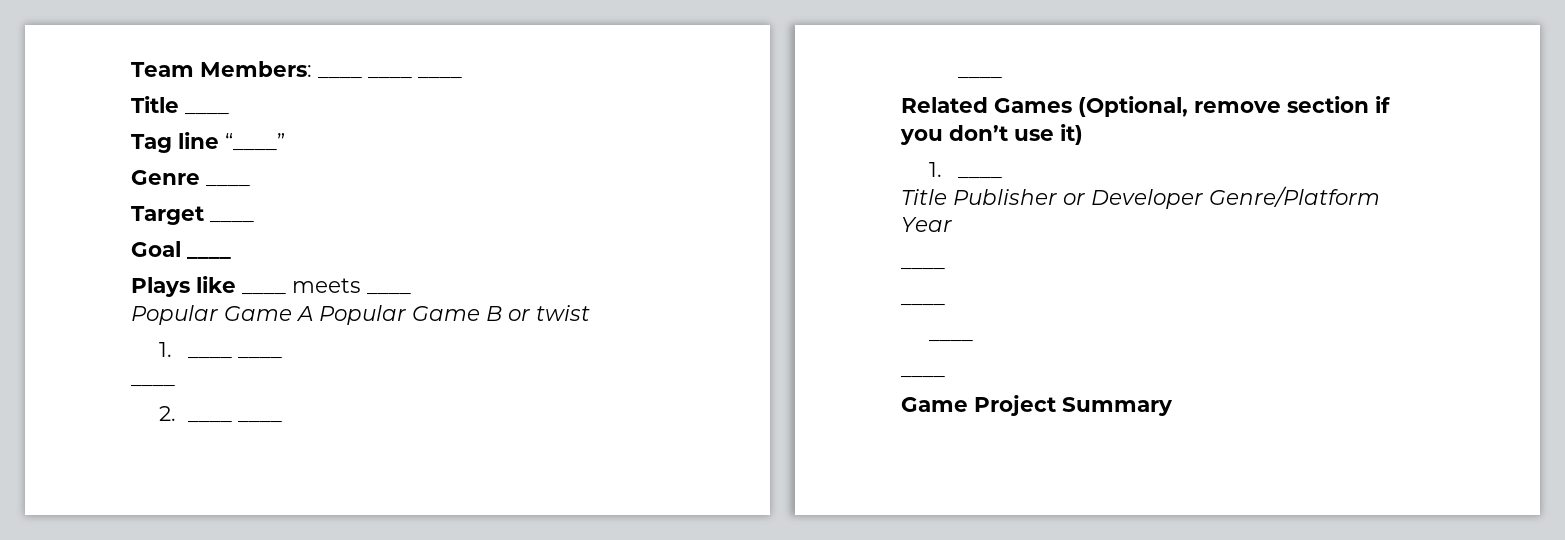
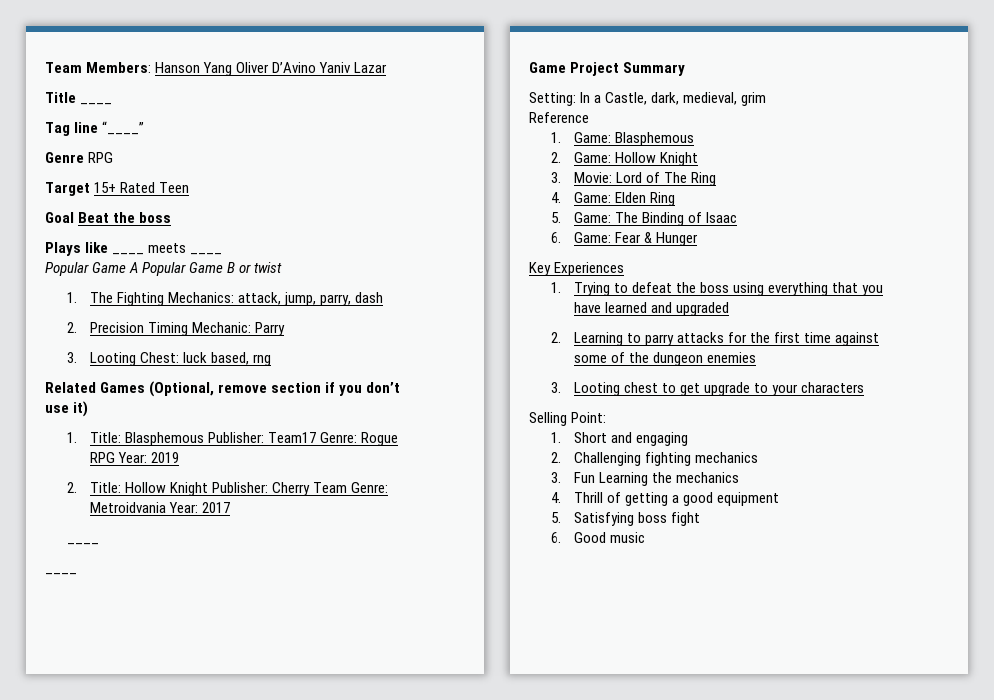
[318,77,462,79] ____ ____ ____ -> [155,62,388,76] Hanson Yang Oliver D’Avino Yaniv Lazar
[206,185,250,187] ____ -> [88,152,114,163] RPG
[210,221,254,223] [131,241,181,257] [187,257,231,259] ____ // Goal ____ -> [94,182,190,193] [45,212,172,223] 15+ Rated Teen // Goal Beat the boss
[187,357,282,359] [131,385,175,387] [159,406,177,421] [187,421,282,423] [957,77,1002,79] ____ ____ // ____ // 2. ____ ____ // ____ -> [89,292,384,306] [67,322,286,336] [67,352,272,366] The Fighting Mechanics: attack, jump, parry, dash // 2. Precision Timing Mechanic: Parry // 3. Looting Chest: luck based, rng
[957,177,1002,179] [901,186,1380,209] [901,217,952,232] [901,268,945,270] [901,304,945,306] ____ // Title Publisher or Developer Genre/Platform Year // ____ // ____ -> [89,432,399,446] [89,452,180,463] [67,482,389,496] [89,502,231,513] Title: Blasphemous Publisher: Team17 Genre: Rogue RPG Year: 2019 // 2. Title: Hollow Knight Publisher: Cherry Team Genre: Metroidvania Year: 2017
(1173, 406) none -> [529,92,767,106] [529,112,589,123] [551,132,694,146] [551,152,699,166] [551,172,717,186] [551,192,676,206] [551,212,738,226] [551,232,699,246] [529,262,625,276] [551,282,884,296] [573,302,730,316] [551,332,880,346] [573,352,757,366] [551,382,865,396] [529,412,607,426] [551,432,689,446] [551,452,759,466] [551,472,740,486] [551,492,780,506] [551,512,701,526] [551,532,645,543] // Setting: In a Castle, dark, medieval, grim // Reference // 1. Game: Blasphemous // 2. Game: Hollow Knight // 3. Movie: Lord of The Ring // 4. Game: Elden Ring // 5. Game: The Binding of Isaac // 6. Game: Fear & Hunger // Key Experiences // 1. Trying to defeat the boss using everything that you have learned and upgraded // 2. Learning to parry attacks for the first time against some of the dungeon enemies // 3. Looting chest to get upgrade to your characters // Selling Point: // 1. Short and engaging // 2. Challenging fighting mechanics // 3. Fun Learning the mechanics // 4. Thrill of getting a good equipment // 5. Satisfying boss fight // 6. Good music

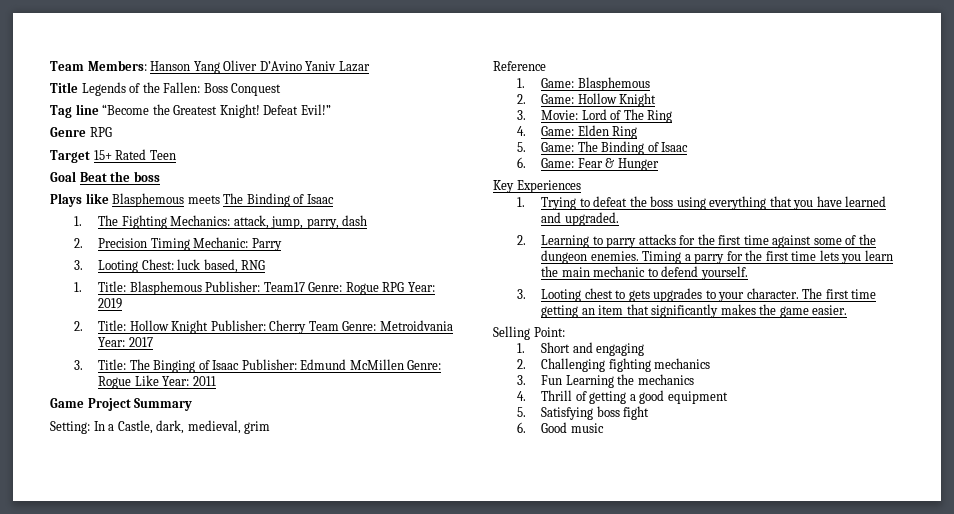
[80,103,113,105] [45,121,145,136] ____ // Tag line “____” -> [81,82,282,96] [50,104,331,118] Legends of the Fallen: Boss Conquest // Tag line “Become the Greatest Knight! Defeat Evil!”
[112,253,145,255] [148,243,187,253] [190,253,223,255] [45,262,283,276] ____ meets ____ // Popular Game A Popular Game B or twist -> [112,193,334,207] Blasphemous meets The Binding of Isaac
[253,354,272,366] [45,381,401,397] [45,401,89,417] rng // Related Games (Optional, remove section if you don’t use it) -> [241,260,266,270] RNG
[67,543,100,545] [45,573,77,575] ____ // ____ -> [74,359,442,373] [98,375,216,389] 3. Title: The Binging of Isaac Publisher: Edmund McMillen Genre: Rogue Like Year: 2011
[676,302,730,316] upgraded -> [564,212,619,226] upgraded.
[707,352,757,363] [551,382,865,396] enemies // 3. Looting chest to get upgrade to your characters -> [590,250,893,264] [541,266,748,280] [517,288,877,302] [541,304,848,318] enemies. Timing a parry for the first time lets you learn the main mechanic to defend yourself. // 3. Looting chest to gets upgrades to your character. The first time getting an item that significantly makes the game easier.

